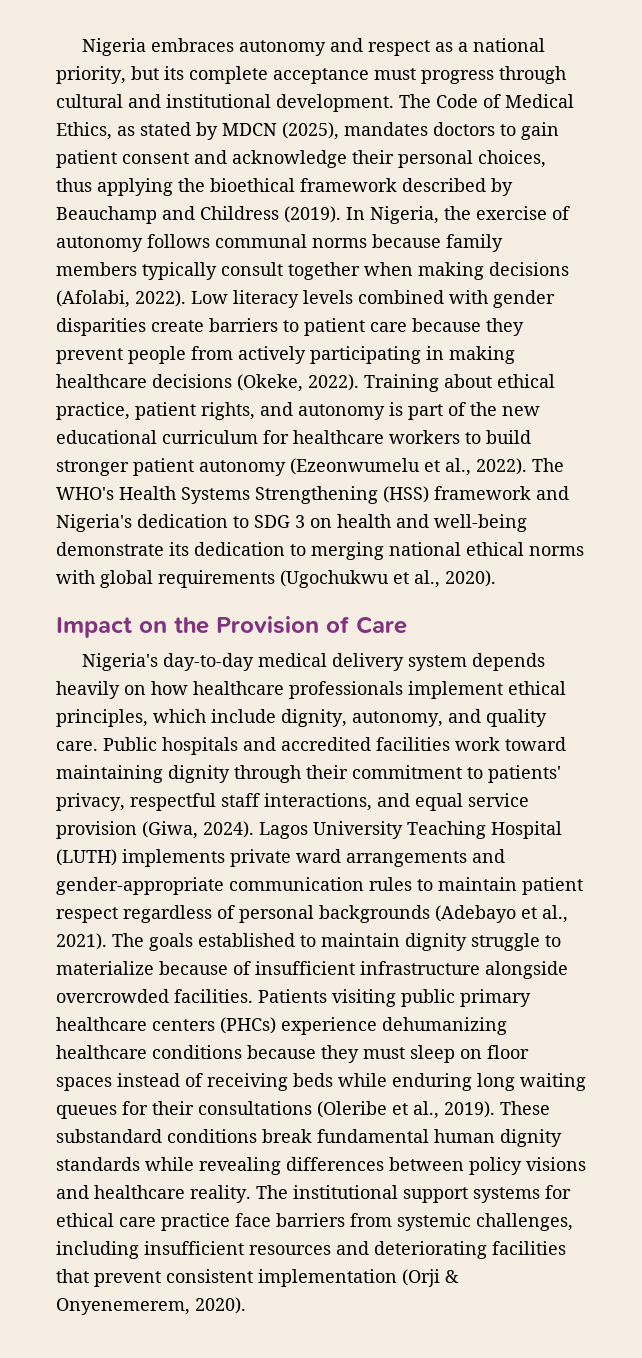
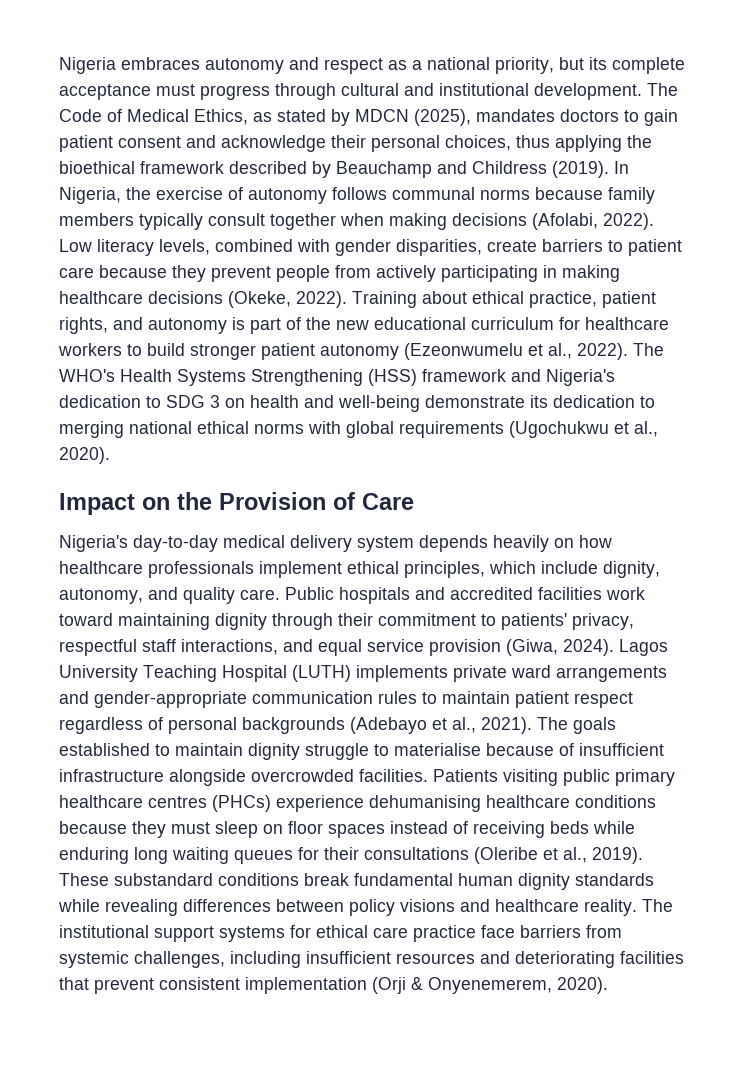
[303,290,353,304] levels -> [159,239,210,255] levels,
[56,318,146,336] disparities -> [396,239,482,256] disparities,
[56,961,154,975] materialize -> [394,743,481,756] materialise
[152,1019,215,1031] centers -> [148,796,207,808] centres
[382,1017,507,1035] dehumanizing -> [369,795,481,812] dehumanising

